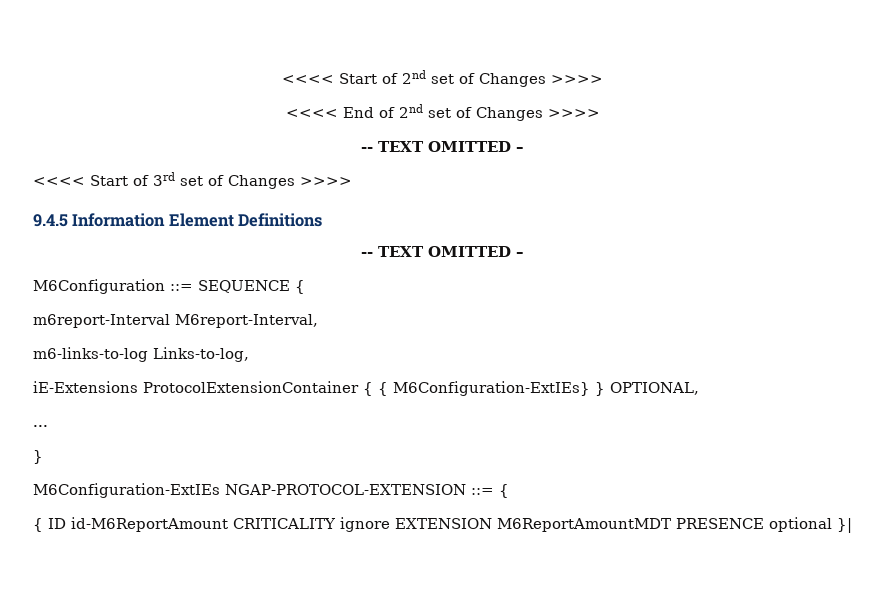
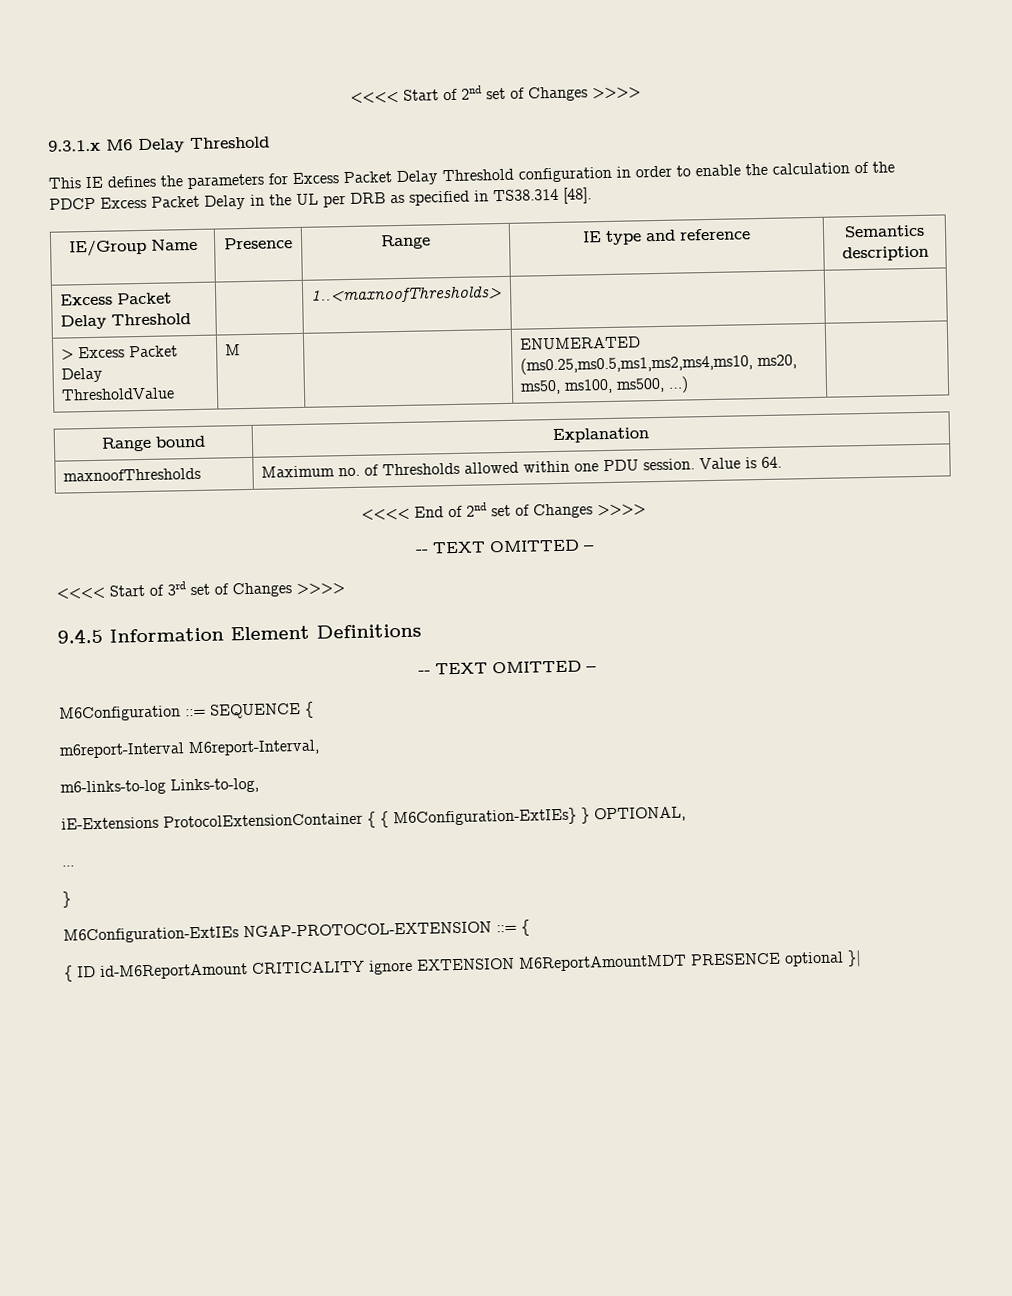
(603, 79) none -> [48,136,270,154] [48,161,895,190] [49,187,592,210] [68,238,198,257] [224,237,293,250] [380,234,431,250] [582,228,752,245] [844,224,925,238] [841,245,929,262] [59,292,172,306] [59,313,191,330] [310,286,502,304] [60,345,178,361] [60,367,103,383] [60,387,175,401] [224,344,241,356] [519,336,641,350] [519,354,797,375] [519,376,689,395] [101,435,206,452] [552,427,650,444] [62,467,201,482] [260,456,782,478] // 9.3.1.x M6 Delay Threshold // This IE defines the parameters for Excess Packet Delay Threshold configuration in order to enable the calculation of the PDCP Excess Packet Delay in the UL per DRB as specified in TS38.314 [48]. // IE/Group Name | Presence | Range | IE type and reference | Semantics description // Excess Packet Delay Threshold | | 1..<maxnoofThresholds> | | // > Excess Packet Delay ThresholdValue | M | | ENUMERATED (ms0.25,ms0.5,ms1,ms2,ms4,ms10, ms20, ms50, ms100, ms500, …) | // Range bound | Explanation // maxnoofThresholds | Maximum no. of Thresholds allowed within one PDU session. Value is 64.

